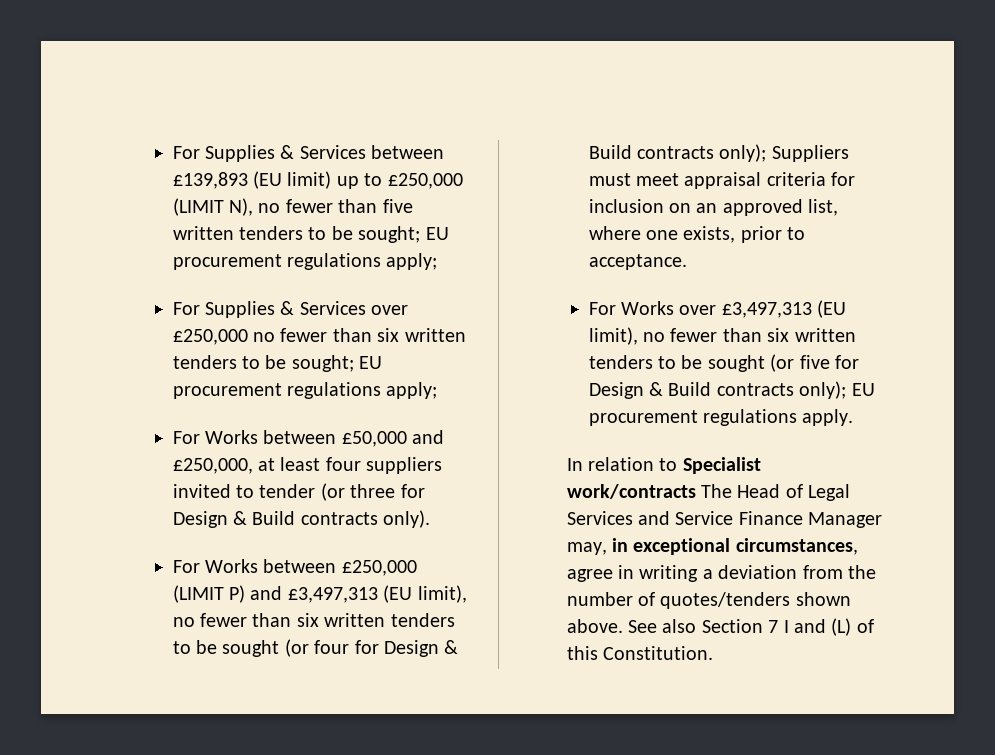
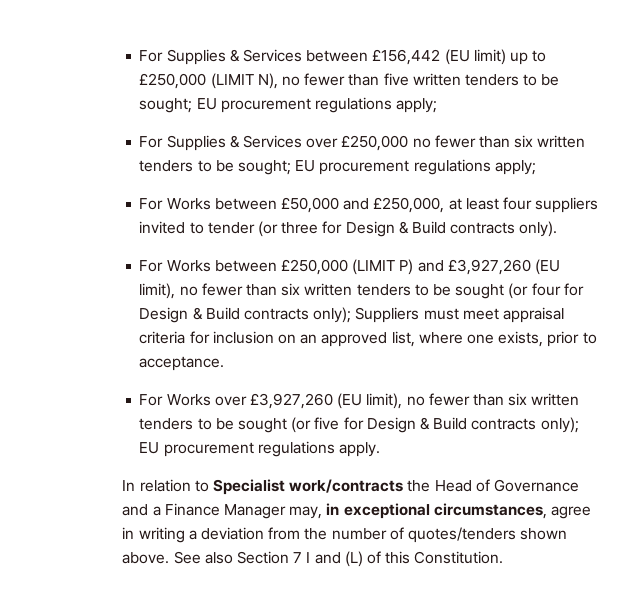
[172,172,248,189] £139,893 -> [372,49,441,65] £156,442
[287,587,378,603] £3,497,313 -> [447,259,531,275] £3,927,260
[721,302,812,318] £3,497,313 -> [250,393,334,409] £3,927,260
[701,484,733,498] The -> [407,480,431,492] the
[808,484,851,501] [566,511,734,525] Legal Services and Service -> [493,479,579,492] [122,504,161,516] Governance and a

